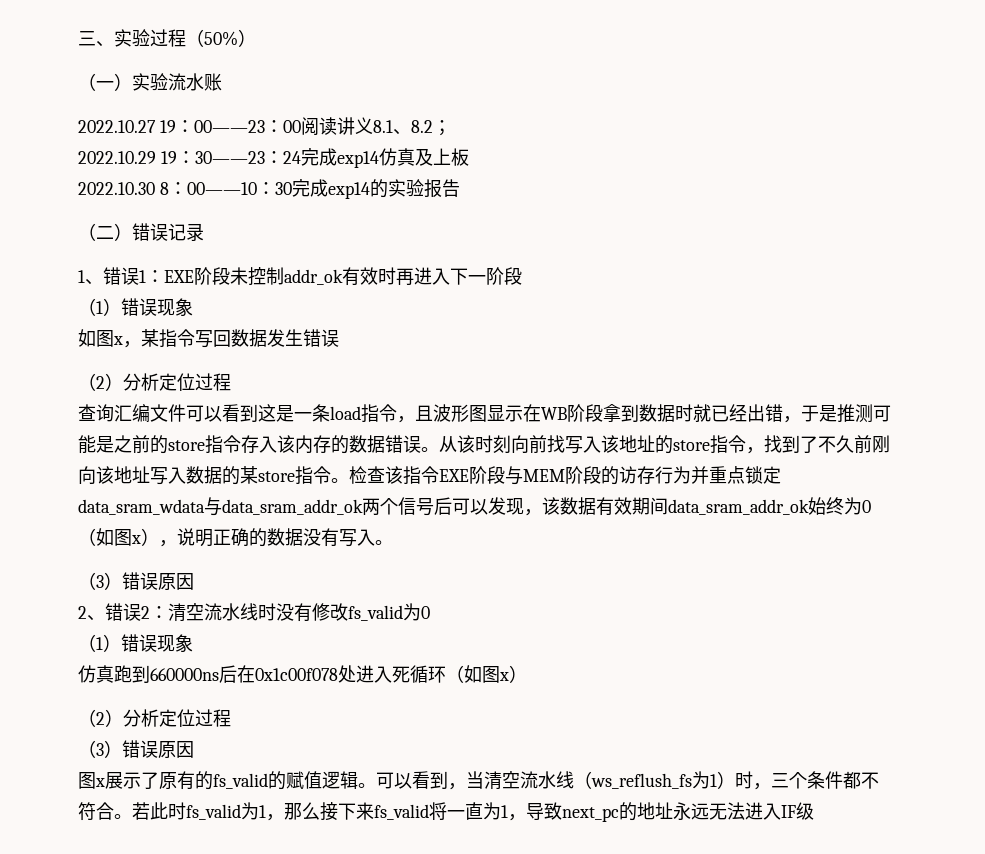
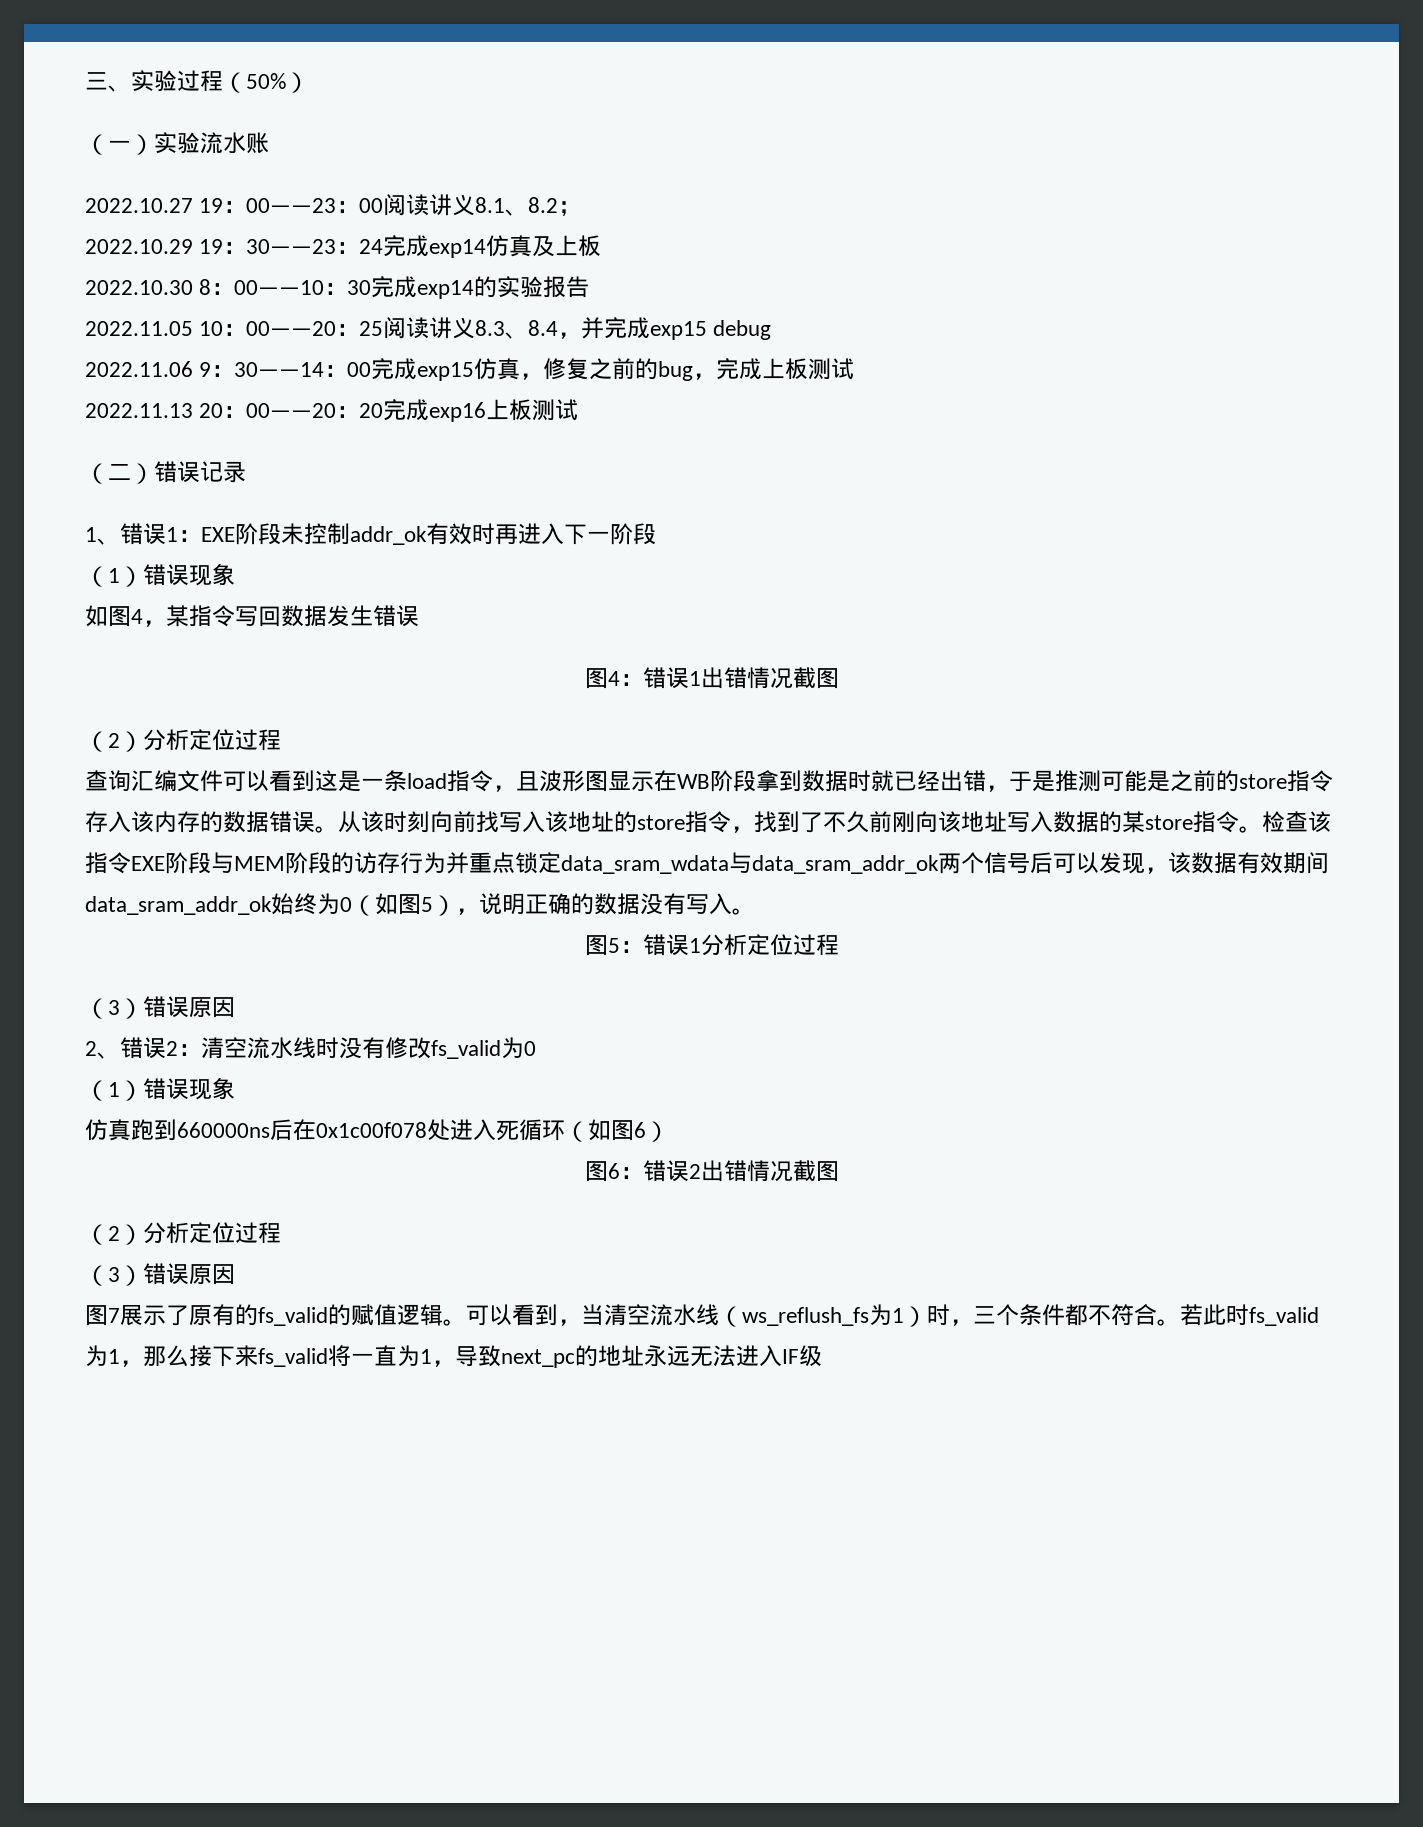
(460, 188) none -> [85,317,772,340] [85,358,855,381] [85,399,579,422] // 2022.11.05 10：00——20：25阅读讲义8.3、8.4，并完成exp15 debug // 2022.11.06 9：30——14：00完成exp15仿真，修复之前的bug，完成上板测试 // 2022.11.13 20：00——20：20完成exp16上板测试
[113,336,123,345] x -> [131,609,143,624] 4
(339, 338) none -> [584,667,839,689] // 图4：错误1出错情况截图
[131,535,141,544] x -> [421,897,433,912] 5
(393, 542) none -> [584,934,839,956] // 图5：错误1分析定位过程
[499,665,527,683] x） -> [634,1121,669,1142] [584,1160,839,1182] 6） // 图6：错误2出错情况截图
[95,778,105,787] x -> [108,1308,120,1323] 7

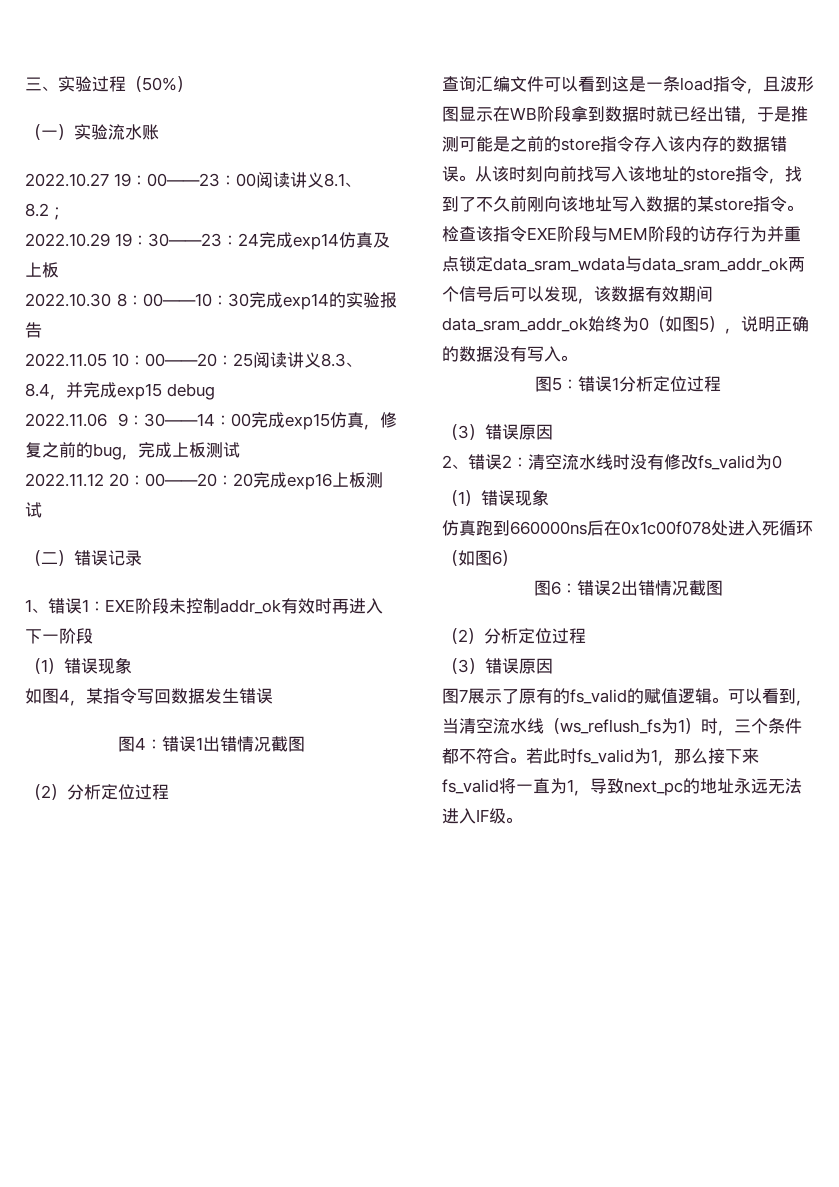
[85,403,193,418] 2022.11.13 -> [25,473,104,487] 2022.11.12
(822, 1356) none -> [506,817,522,823] 。

